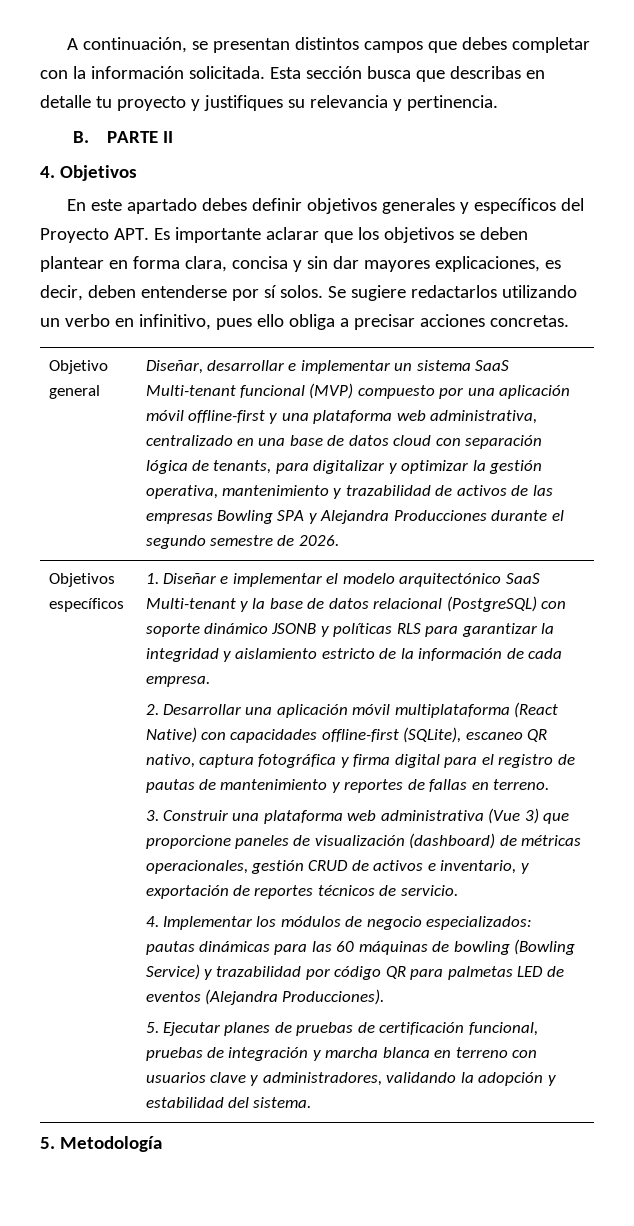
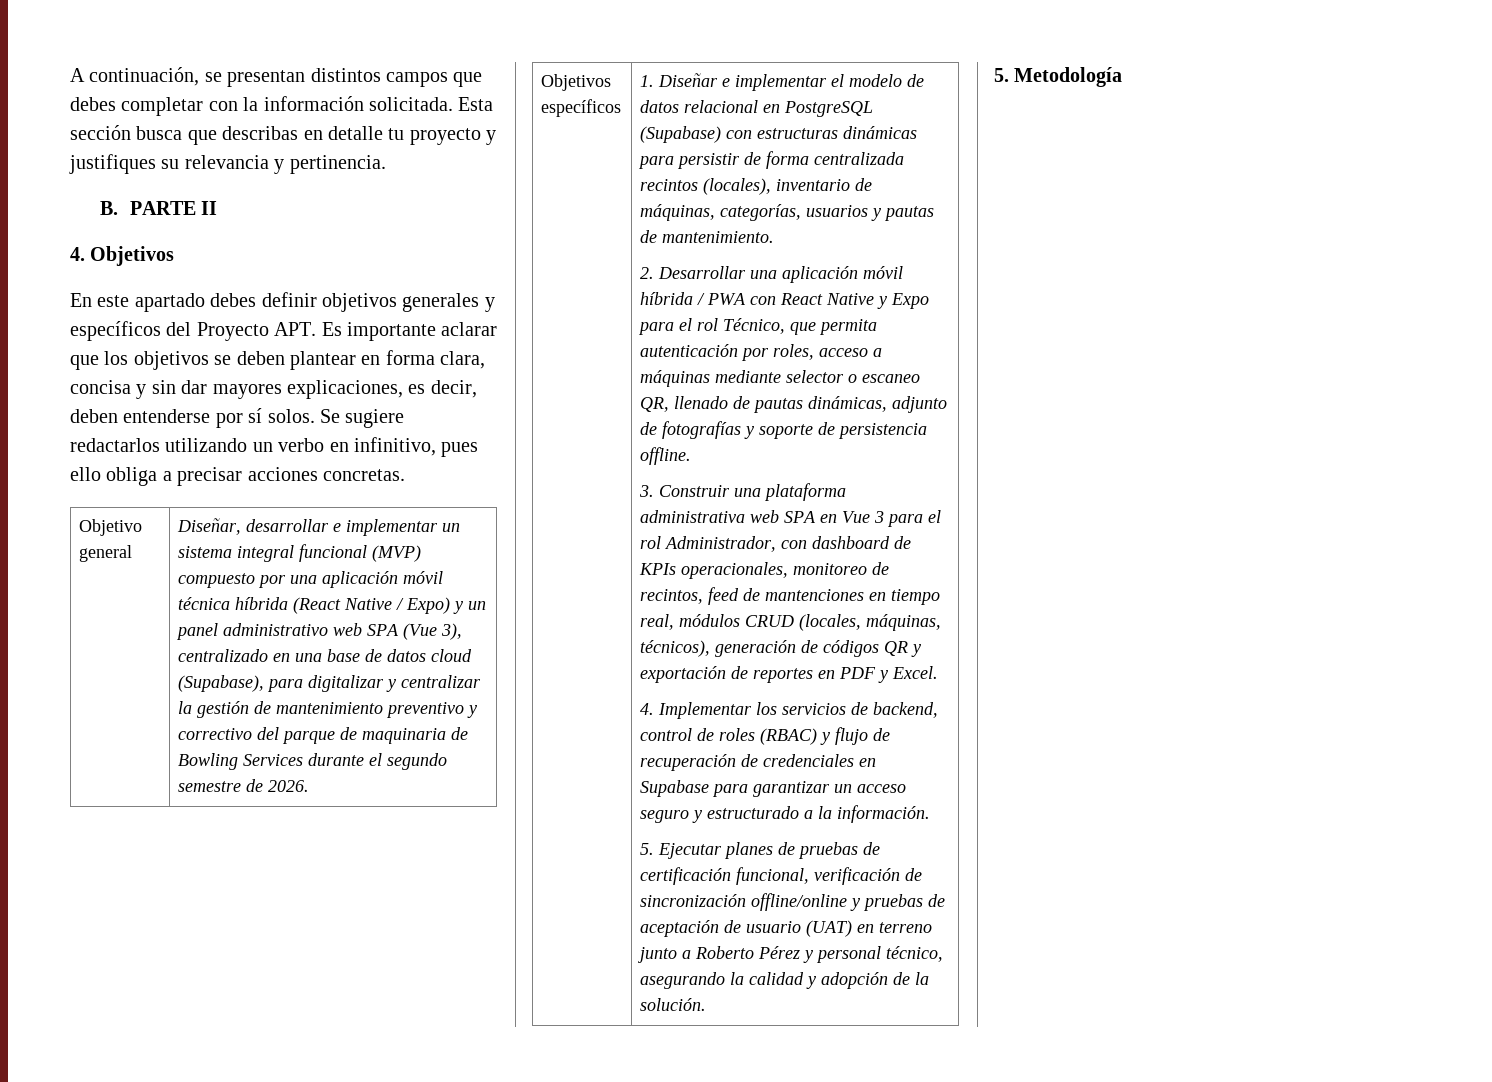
[475,360,510,371] [145,385,236,396] SaaS Multi-tenant -> [237,545,295,562] integral
[188,410,538,424] offline-first y una plataforma web administrativa, -> [178,597,487,614] [176,623,463,640] técnica híbrida (React Native / Expo) y un panel administrativo web SPA (Vue 3),
[435,435,543,449] [145,460,272,474] con separación lógica de tenants, -> [178,675,265,692] (Supabase),
[401,460,469,474] optimizar -> [401,675,482,688] centralizar
[145,485,553,499] [145,510,487,524] operativa, mantenimiento y trazabilidad de activos de las empresas Bowling SPA y Alejandra Producciones -> [254,701,478,718] [178,727,469,744] [178,753,304,770] de mantenimiento preventivo y correctivo del parque de maquinaria de Bowling Services
[399,573,540,587] [145,596,567,612] [145,623,555,637] [145,648,563,662] [145,675,210,687] arquitectónico SaaS Multi-tenant y la base de datos relacional (PostgreSQL) con soporte dinámico JSONB y políticas RLS para garantizar la integridad y aislamiento estricto de la información de cada empresa. -> [907,74,925,87] [640,100,874,117] [640,126,918,143] [638,151,905,169] [640,178,873,195] [640,204,935,221] [640,230,775,243] de datos relacional en PostgreSQL (Supabase) con estructuras dinámicas para persistir de forma centralizada recintos (locales), inventario de máquinas, categorías, usuarios y pautas de mantenimiento.
[394,702,559,718] [145,727,548,743] [145,754,575,768] [145,779,550,793] [145,808,570,824] [145,833,582,849] [145,860,529,874] [145,885,458,899] [145,916,533,930] [145,939,576,955] [145,964,564,980] [145,989,385,1005] multiplataforma (React Native) con capacidades offline-first (SQLite), escaneo QR nativo, captura fotográfica y firma digital para el registro de pautas de mantenimiento y reportes de fallas en terreno. // 3. Construir una plataforma web administrativa (Vue 3) que proporcione paneles de visualización (dashboard) de métricas operacionales, gestión CRUD de activos e inventario, y exportación de reportes técnicos de servicio. // 4. Implementar los módulos de negocio especializados: pautas dinámicas para las 60 máquinas de bowling (Bowling Service) y trazabilidad por código QR para palmetas LED de eventos (Alejandra Producciones). -> [640,292,930,309] [638,318,878,335] [640,344,883,361] [640,370,921,387] [640,396,948,413] [640,421,928,439] [640,447,692,465] [639,483,847,501] [640,510,942,527] [640,536,912,552] [639,562,890,579] [640,587,941,605] [640,614,942,631] [640,640,922,657] [640,666,939,683] [640,702,939,719] [640,727,891,745] [640,754,877,771] [640,780,907,797] [640,805,931,823] híbrida / PWA con React Native y Expo para el rol Técnico, que permita autenticación por roles, acceso a máquinas mediante selector o escaneo QR, llenado de pautas dinámicas, adjunto de fotografías y soporte de persistencia offline. // 3. Construir una plataforma administrativa web SPA en Vue 3 para el rol Administrador, con dashboard de KPIs operacionales, monitoreo de recintos, feed de mantenciones en tiempo real, módulos CRUD (locales, máquinas, técnicos), generación de códigos QR y exportación de reportes en PDF y Excel. // 4. Implementar los servicios de backend, control de roles (RBAC) y flujo de recuperación de credenciales en Supabase para garantizar un acceso seguro y estructurado a la información.
[145,1047,538,1061] [145,1072,556,1086] [145,1097,312,1108] pruebas de integración y marcha blanca en terreno con usuarios clave y administradores, validando la adopción y estabilidad del sistema. -> [814,867,923,885] [640,893,946,911] [640,920,933,937] [638,946,944,963] [640,972,930,989] [640,998,707,1011] verificación de sincronización offline/online y pruebas de aceptación de usuario (UAT) en terreno junto a Roberto Pérez y personal técnico, asegurando la calidad y adopción de la solución.

